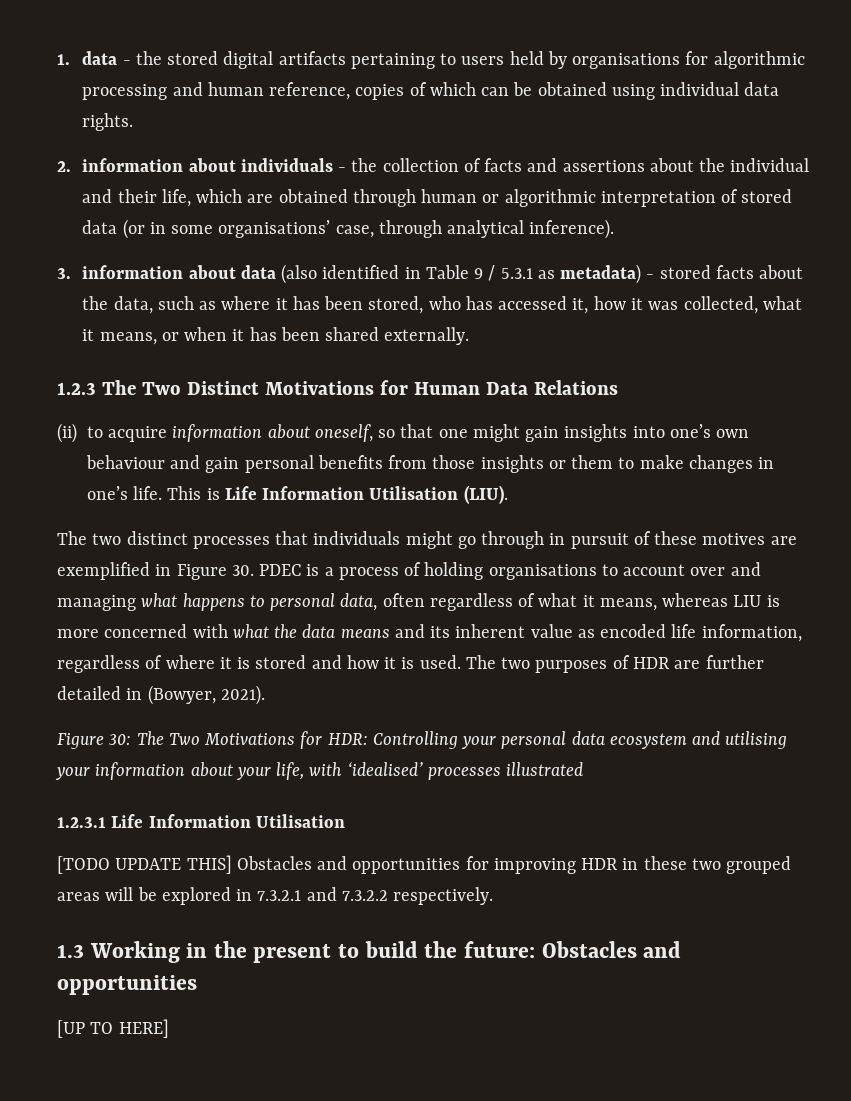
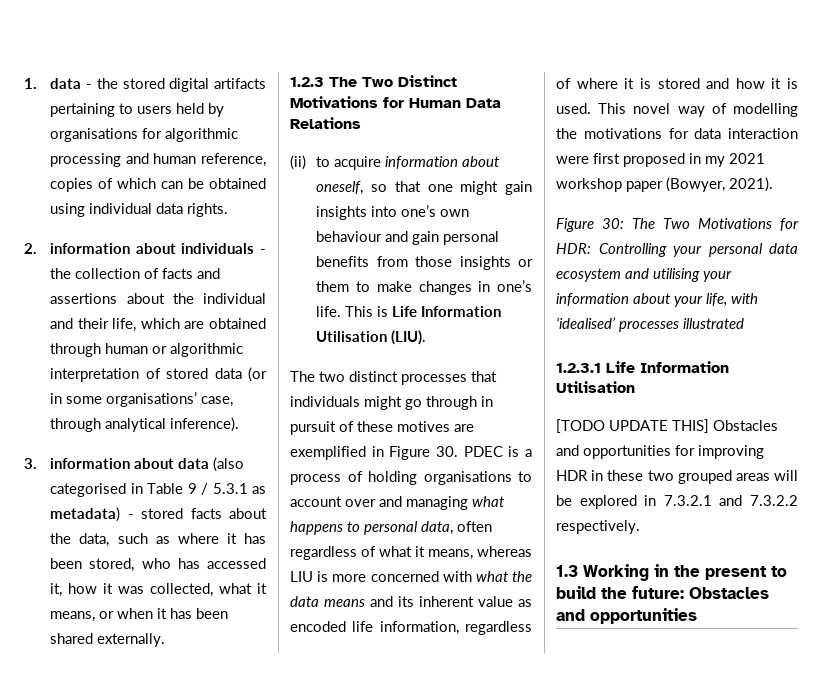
[322,265,400,279] identified -> [50,483,127,497] categorised
[465,655,764,673] [57,686,143,700] The two purposes of HDR are further detailed in -> [598,103,798,117] [556,128,798,139] [556,153,765,167] [556,178,663,192] This novel way of modelling the motivations for data interaction were first proposed in my 2021 workshop paper
[57,1019,169,1038] // [UP TO HERE] -> (697, 616) none

